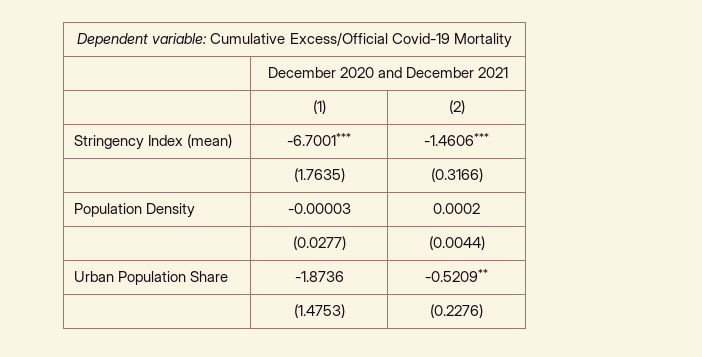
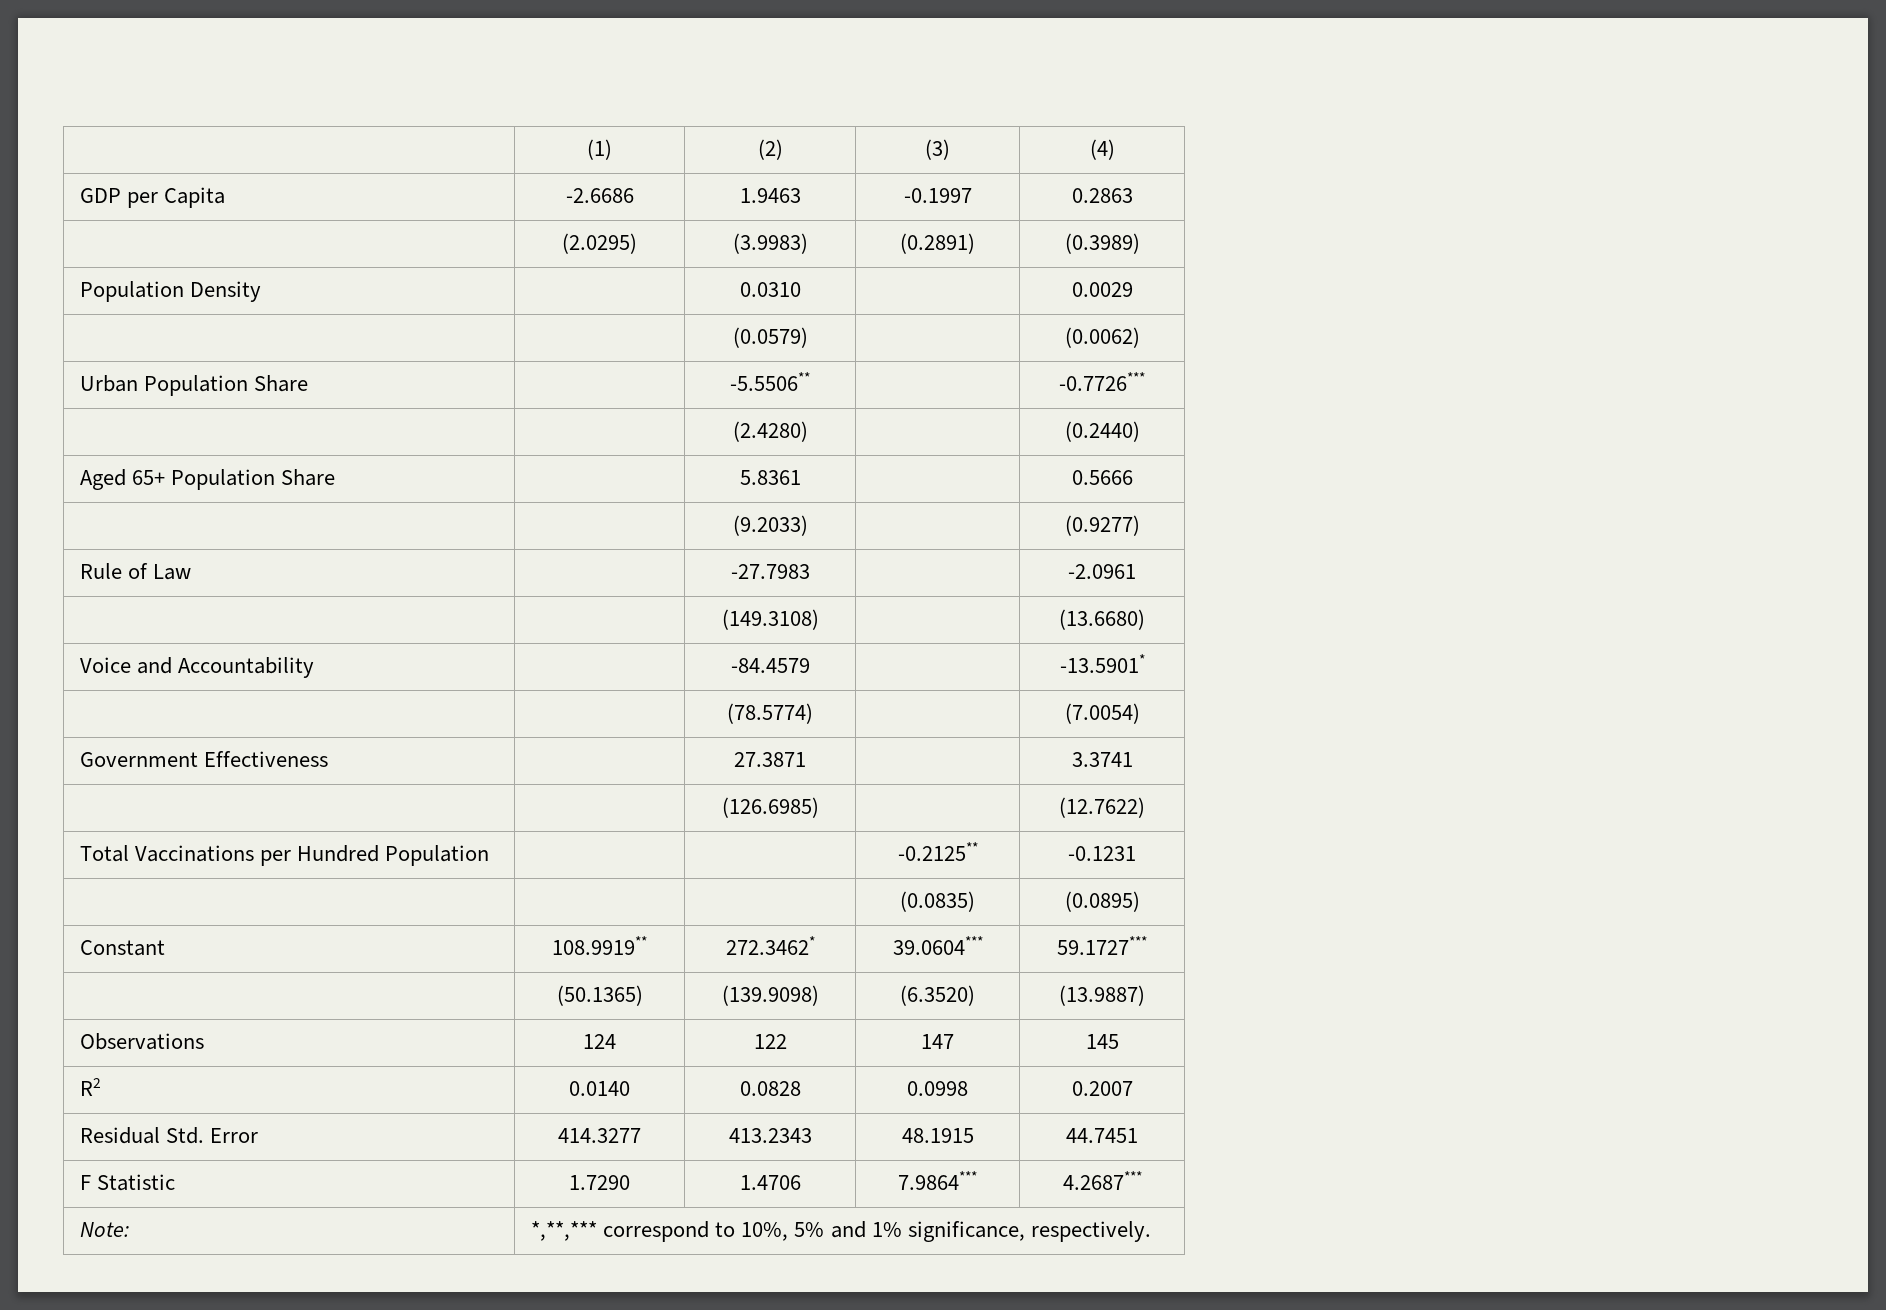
[77,32,512,48] [267,67,509,78] [312,100,326,114] [448,100,465,114] [73,134,232,150] [287,133,351,146] [424,133,489,146] [293,168,345,182] [430,168,483,182] [73,203,195,218] [287,203,351,214] [433,203,480,214] [292,236,346,250] [428,236,485,250] [73,271,228,285] [294,271,344,282] [425,269,488,282] [293,304,345,318] [430,304,483,318] Dependent variable: Cumulative Excess/Official Covid-19 Mortality // | December 2020 and December 2021 // | (1) | (2) // Stringency Index (mean) | -6.7001*** | -1.4606*** // | (1.7635) | (0.3166) // Population Density | -0.00003 | 0.0002 // | (0.0277) | (0.0044) // Urban Population Share | -1.8736 | -0.5209** // | (1.4753) | (0.2276) -> [587,139,612,160] [757,139,783,160] [925,139,950,160] [1089,139,1115,160] [80,187,226,208] [565,188,634,203] [739,188,801,203] [903,188,972,203] [1071,188,1133,203] [562,233,637,254] [732,233,808,254] [900,233,975,254] [1064,233,1140,254] [80,281,262,302] [739,282,801,297] [1071,282,1133,297] [732,327,808,348] [1064,327,1140,348] [80,375,309,396] [730,372,810,391] [1059,372,1145,391] [732,421,808,442] [1064,421,1140,442] [80,469,336,490] [739,470,801,485] [1071,470,1133,485] [732,515,808,536] [1064,515,1140,536] [80,563,192,580] [730,564,810,579] [1068,564,1136,579] [721,609,819,630] [1059,609,1145,630] [80,657,315,678] [730,658,810,673] [1059,654,1145,673] [727,703,813,724] [1064,703,1140,724] [80,751,329,767] [734,752,806,767] [1071,752,1133,767] [721,797,819,818] [1059,797,1145,818] [80,845,490,866] [897,842,978,861] [1068,846,1136,861] [900,891,975,912] [1064,891,1140,912] [80,940,166,956] [552,936,647,955] [725,936,815,955] [892,936,983,955] [1057,936,1147,955] [556,985,643,1006] [721,985,819,1006] [900,985,975,1006] [1059,985,1145,1006] [80,1033,205,1050] [583,1034,616,1049] [753,1034,787,1049] [921,1034,954,1049] [1085,1034,1119,1049] [80,1078,102,1096] [569,1081,630,1096] [739,1081,801,1096] [907,1081,968,1096] [1071,1081,1133,1096] [80,1127,259,1144] [558,1128,641,1143] [728,1128,812,1143] [901,1128,974,1143] [1066,1128,1138,1143] [80,1174,176,1191] [569,1175,630,1190] [739,1175,801,1190] [898,1171,977,1190] [1062,1171,1142,1190] [80,1222,130,1237] [531,1221,1151,1242] | (1) | (2) | (3) | (4) // GDP per Capita | -2.6686 | 1.9463 | -0.1997 | 0.2863 // | (2.0295) | (3.9983) | (0.2891) | (0.3989) // Population Density | | 0.0310 | | 0.0029 // | | (0.0579) | | (0.0062) // Urban Population Share | | -5.5506** | | -0.7726*** // | | (2.4280) | | (0.2440) // Aged 65+ Population Share | | 5.8361 | | 0.5666 // | | (9.2033) | | (0.9277) // Rule of Law | | -27.7983 | | -2.0961 // | | (149.3108) | | (13.6680) // Voice and Accountability | | -84.4579 | | -13.5901* // | | (78.5774) | | (7.0054) // Government Effectiveness | | 27.3871 | | 3.3741 // | | (126.6985) | | (12.7622) // Total Vaccinations per Hundred Population | | | -0.2125** | -0.1231 // | | | (0.0835) | (0.0895) // Constant | 108.9919** | 272.3462* | 39.0604*** | 59.1727*** // | (50.1365) | (139.9098) | (6.3520) | (13.9887) // Observations | 124 | 122 | 147 | 145 // R2 | 0.0140 | 0.0828 | 0.0998 | 0.2007 // Residual Std. Error | 414.3277 | 413.2343 | 48.1915 | 44.7451 // F Statistic | 1.7290 | 1.4706 | 7.9864*** | 4.2687*** // Note: | *,**,*** correspond to 10%, 5% and 1% significance, respectively.

